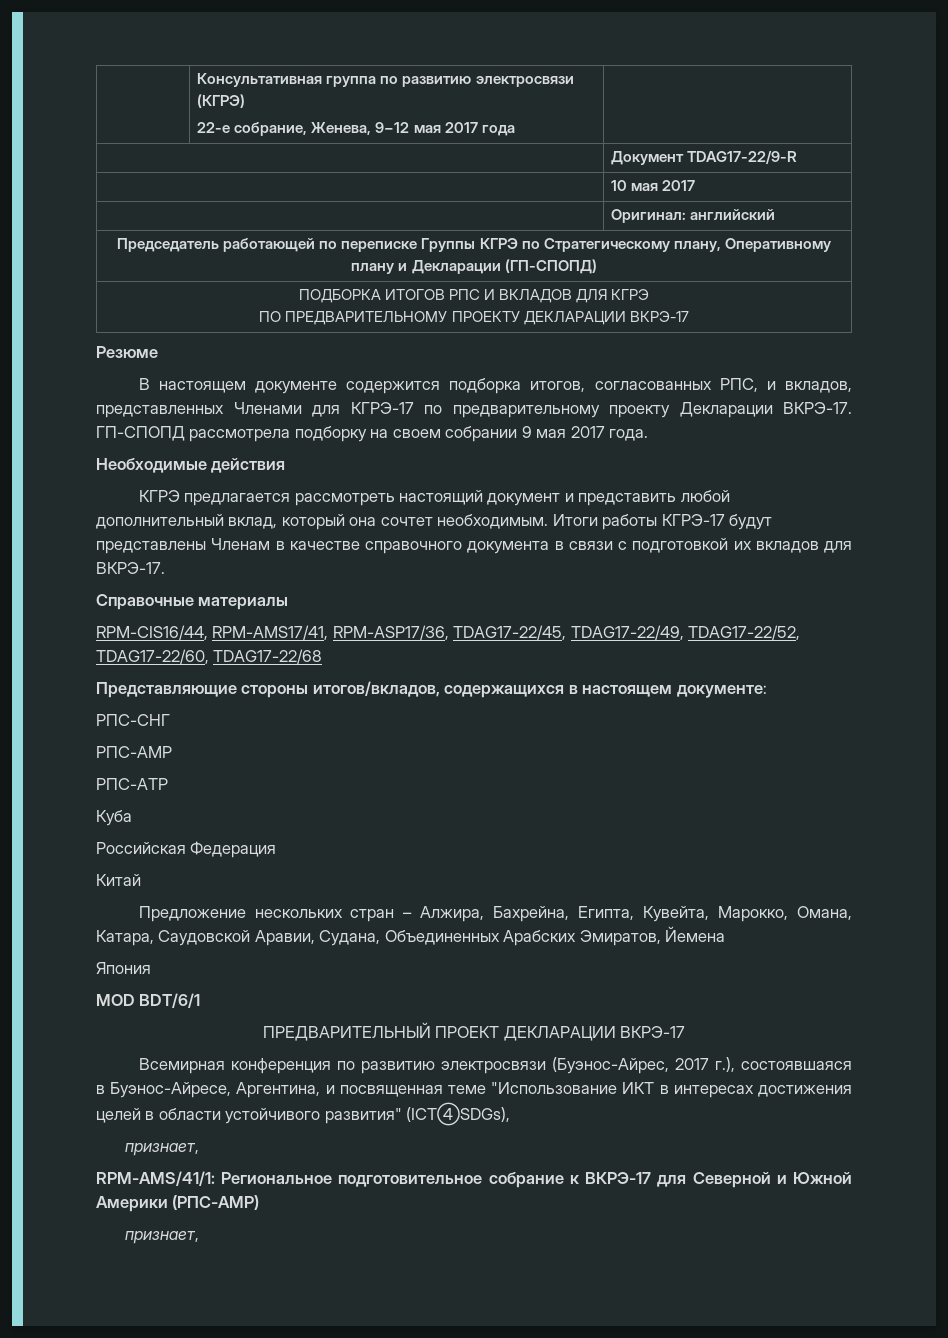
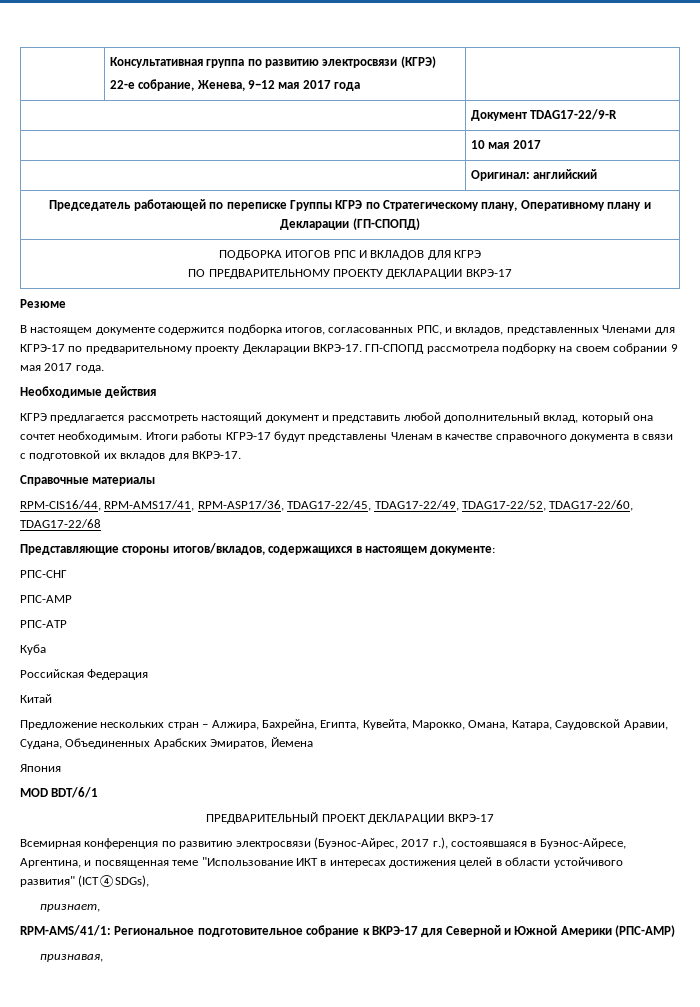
[124,1231,199,1244] признает, -> [39,954,103,962] признавая,

